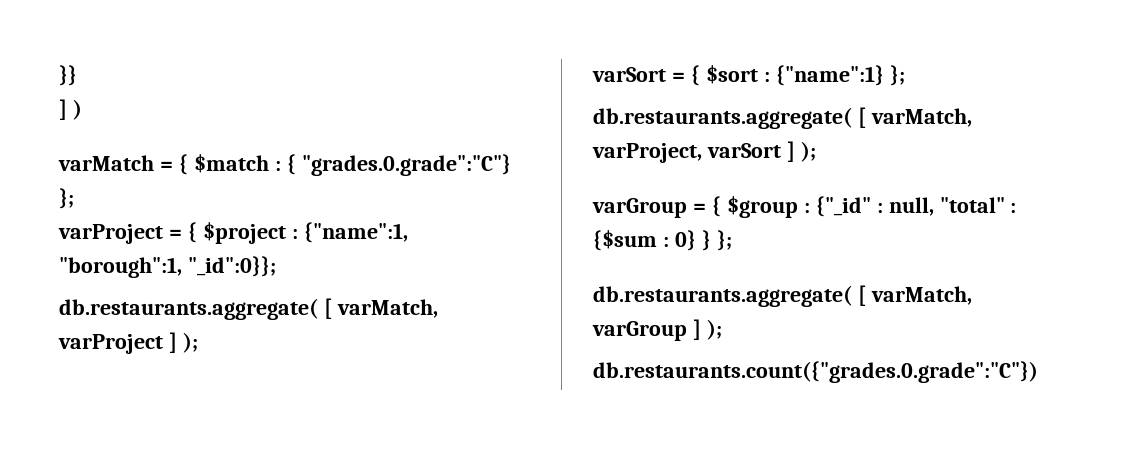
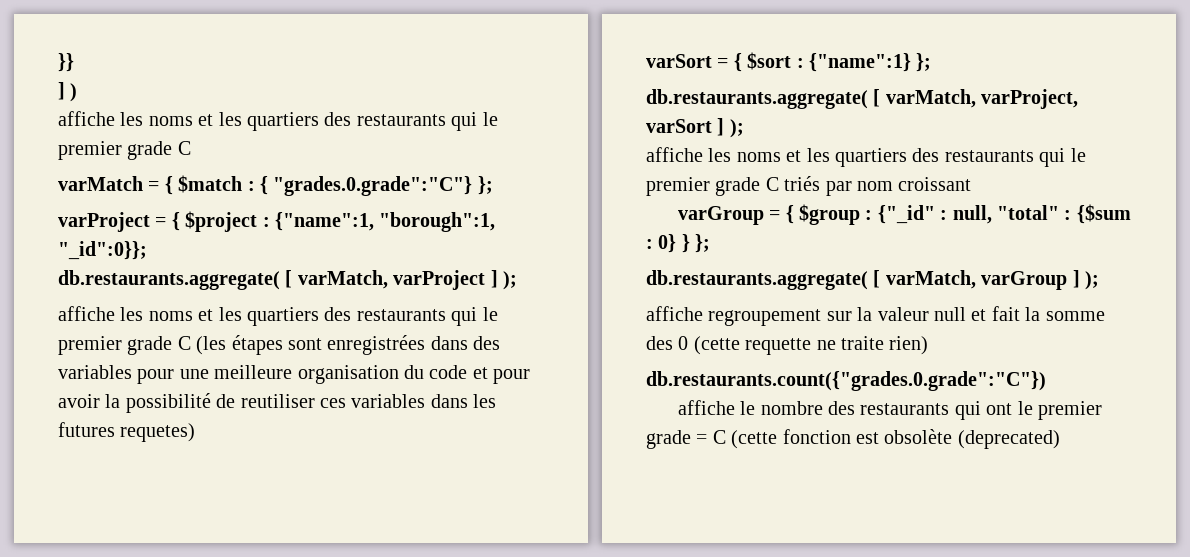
(82, 109) none -> [58,111,498,131] [58,141,191,160] // affiche les noms et les quartiers des restaurants qui le premier grade C
(198, 342) none -> [58,306,498,326] [58,335,501,355] [58,365,531,384] [58,393,497,413] [58,422,196,442] // affiche les noms et les quartiers des restaurants qui le premier grade C (les étapes sont enregistrées dans des variables pour une meilleure organisation du code et pour avoir la possibilité de reutiliser ces variables dans les futures requetes)
(816, 151) none -> [646,147,1086,167] [646,176,972,196] // affiche les noms et les quartiers des restaurants qui le premier grade C triés par nom croissant
[593,361,1038,383] db.restaurants.count({"grades.0.grade":"C"}) -> [646,306,1105,326] [646,336,929,355] [646,371,1046,391] [677,400,1102,420] [646,429,1060,449] affiche regroupement sur la valeur null et fait la somme des 0 (cette requette ne traite rien) // db.restaurants.count({"grades.0.grade":"C"}) // affiche le nombre des restaurants qui ont le premier grade = C (cette fonction est obsolète (deprecated)

